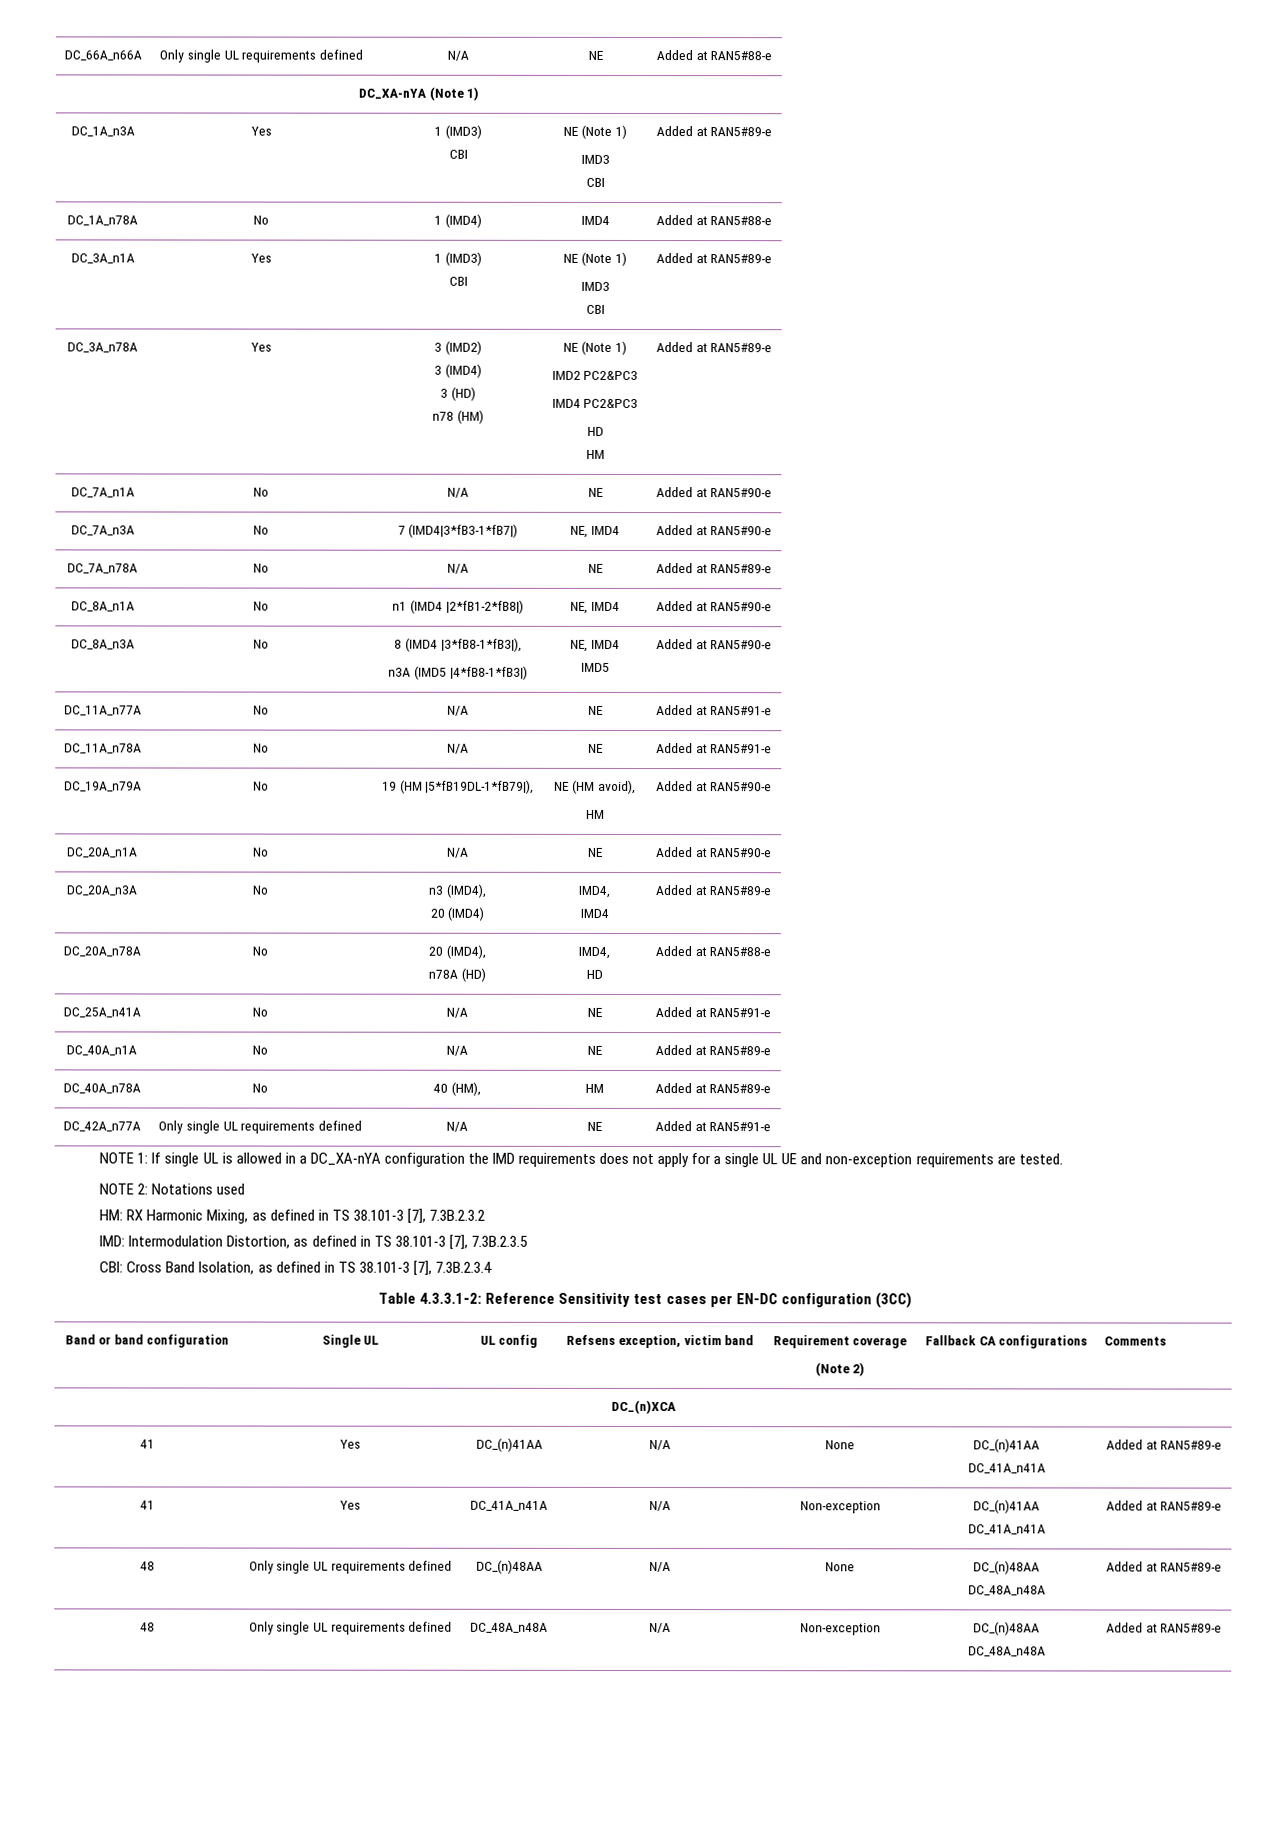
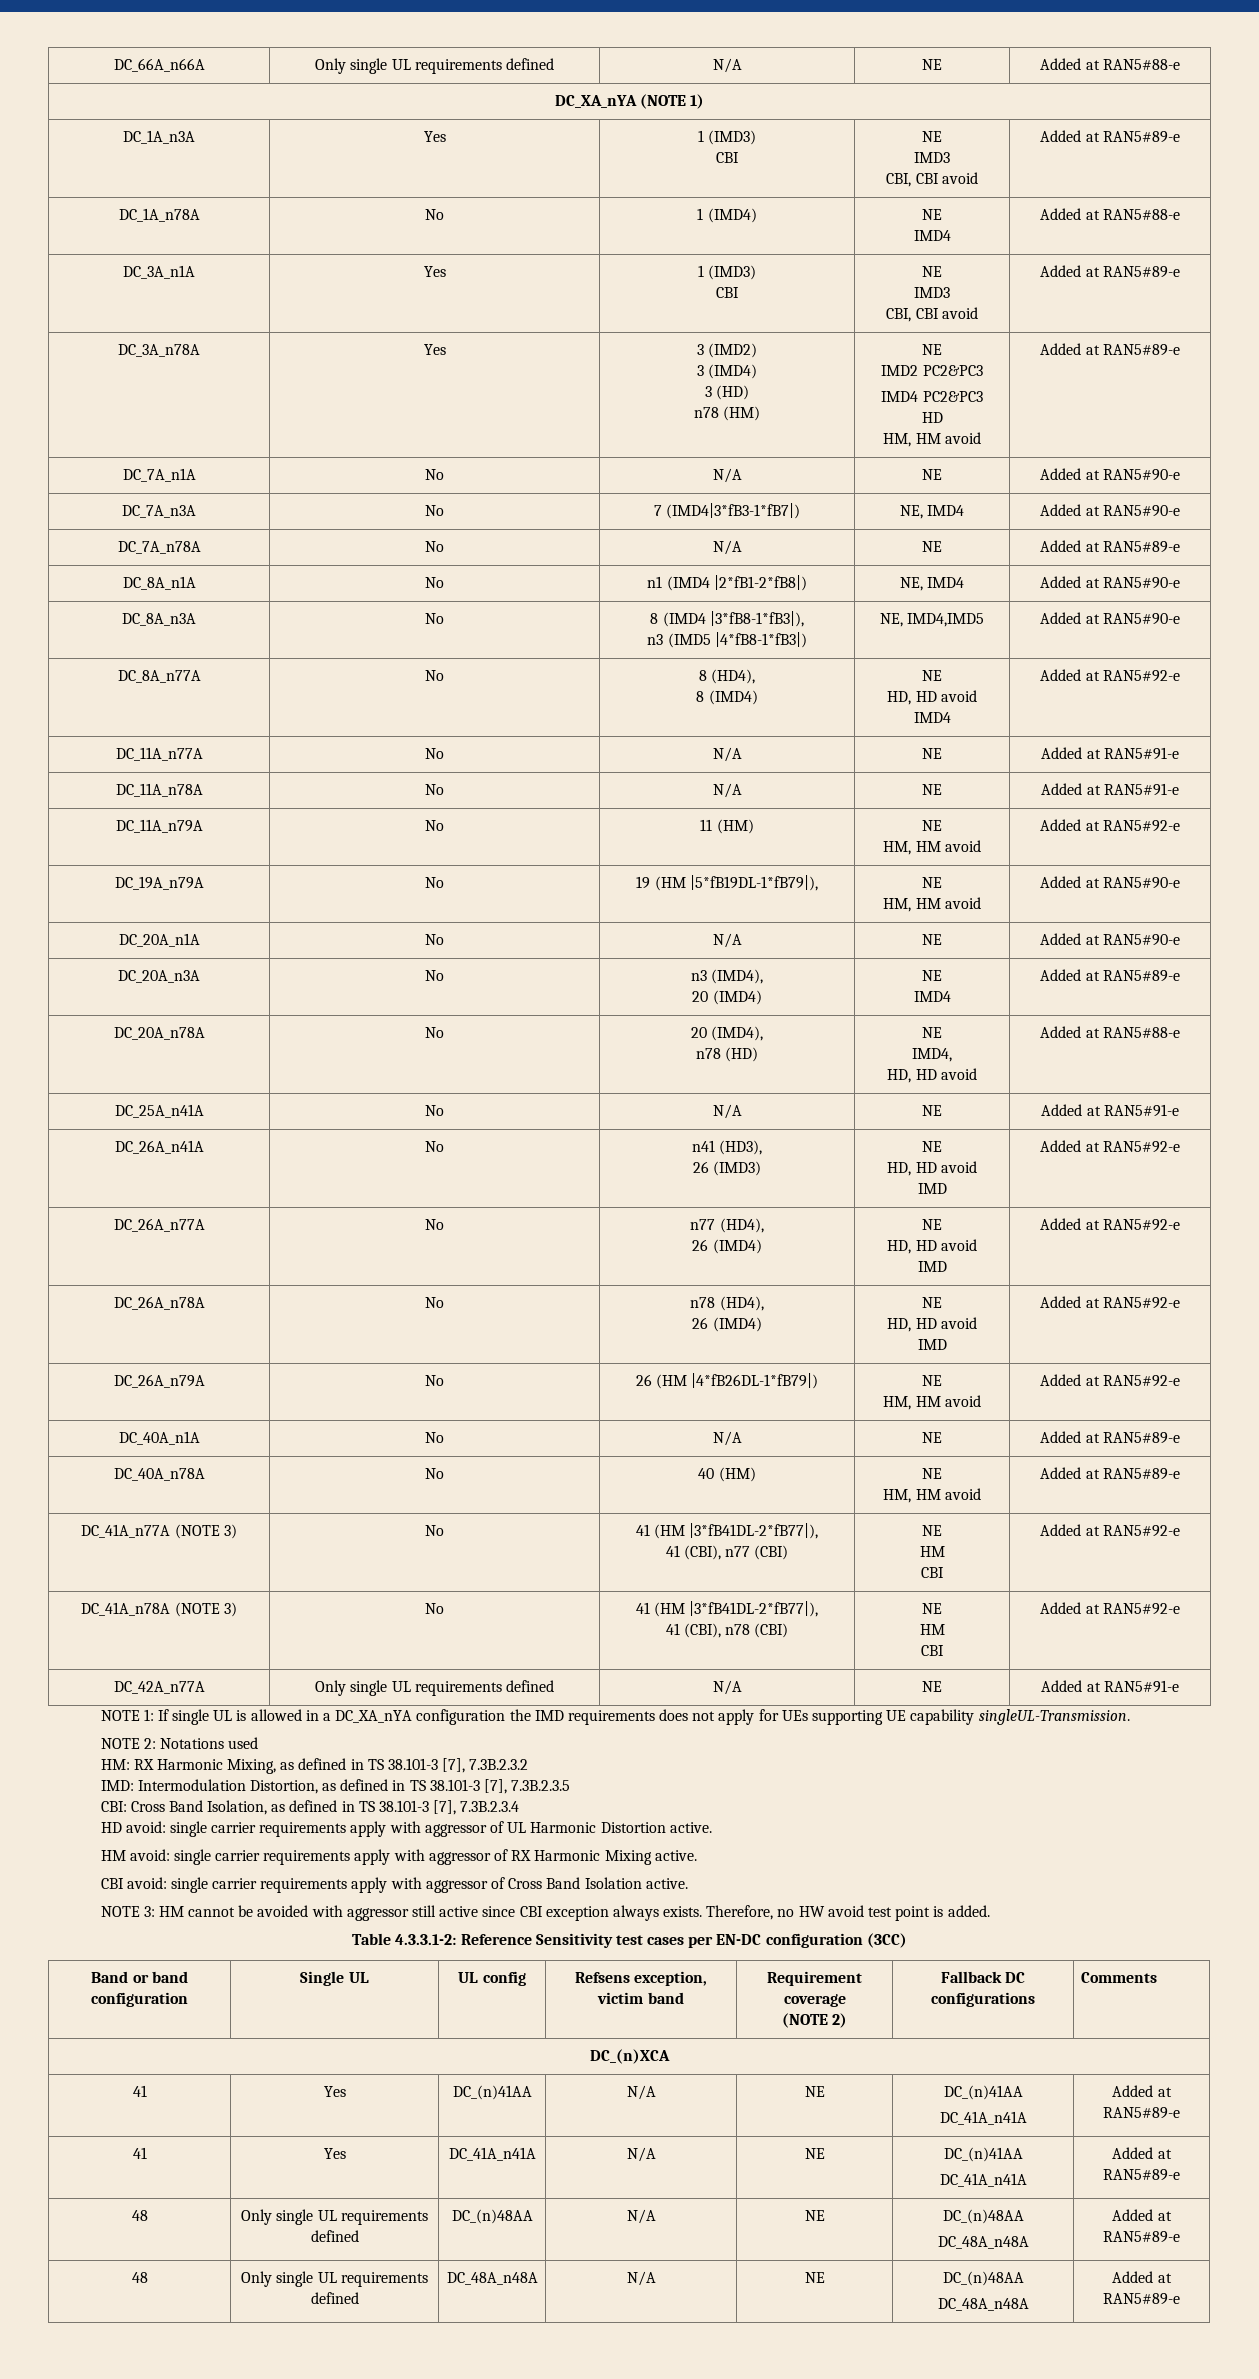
[357,86,464,101] DC_XA-nYA (Note -> [554,94,686,109] DC_XA_nYA (NOTE
[581,124,627,139] [580,154,610,164] [585,177,605,187] (Note 1) // IMD3 // CBI -> [914,152,950,163] [886,172,978,187] // IMD3 // CBI, CBI avoid
(482, 220) none -> [922,209,942,220] NE //
[581,251,627,266] [580,281,610,291] [585,304,605,314] (Note 1) // IMD3 // CBI -> [914,287,950,298] [886,307,978,322] // IMD3 // CBI, CBI avoid
[581,340,627,355] (Note 1) -> (942, 349) none
[585,449,605,459] HM -> [883,432,981,447] HM, HM avoid
[388,667,412,677] n3A -> [647,634,664,645] n3
[590,639,620,649] [580,662,610,672] [655,639,773,650] IMD4 // IMD5 | Added at RAN5#90-e -> [907,613,985,627] [1040,612,1180,625] [117,670,201,683] [425,670,445,681] [698,669,756,684] [696,690,758,705] [922,670,942,681] [887,690,977,705] [913,712,951,723] [1040,669,1180,682] IMD4,IMD5 | Added at RAN5#90-e // DC_8A_n77A | No | 8 (HD4), // 8 (IMD4) | NE // HD, HD avoid // IMD4 | Added at RAN5#92-e
(773, 749) none -> [115,819,203,833] [425,820,445,831] [700,819,754,834] [922,820,942,831] [883,840,981,855] [1040,819,1180,832] // DC_11A_n79A | No | 11 (HM) | NE // HM, HM avoid | Added at RAN5#92-e
[572,779,636,794] [585,809,605,819] (HM avoid), // HM -> [883,897,981,912] // HM, HM avoid
[579,885,611,898] IMD4, -> [922,970,942,981] NE
[428,969,459,979] n78A -> [695,1048,721,1059] n78
[578,946,610,959] [585,969,603,979] IMD4, // HD -> [922,1027,942,1038] [912,1048,952,1062] [887,1068,977,1083] NE // IMD4, // HD, HD avoid
(772, 1013) none -> [114,1140,204,1154] [425,1141,445,1152] [691,1140,763,1155] [692,1161,762,1176] [922,1141,942,1152] [887,1161,977,1176] [917,1183,947,1194] [1040,1140,1180,1153] [113,1218,205,1232] [425,1219,445,1230] [690,1218,764,1233] [692,1239,762,1254] [922,1219,942,1230] [887,1239,977,1254] [917,1261,947,1272] [1040,1218,1180,1231] [113,1296,205,1310] [425,1297,445,1308] [690,1296,764,1311] [692,1317,762,1332] [922,1297,942,1308] [887,1317,977,1332] [917,1339,947,1350] [1040,1296,1180,1309] [113,1374,205,1388] [425,1375,445,1386] [635,1373,819,1389] [922,1375,942,1386] [883,1395,981,1410] [1040,1374,1180,1387] // DC_26A_n41A | No | n41 (HD3), // 26 (IMD3) | NE // HD, HD avoid // IMD | Added at RAN5#92-e // DC_26A_n77A | No | n77 (HD4), // 26 (IMD4) | NE // HD, HD avoid // IMD | Added at RAN5#92-e // DC_26A_n78A | No | n78 (HD4), // 26 (IMD4) | NE // HD, HD avoid // IMD | Added at RAN5#92-e // DC_26A_n79A | No | 26 (HM |4*fB26DL-1*fB79|) | NE // HM, HM avoid | Added at RAN5#92-e
[450,1081,481,1096] [584,1083,604,1093] [654,1083,772,1094] (HM), | HM | Added at RAN5#89-e -> [718,1467,756,1482] [922,1468,942,1479] [883,1488,981,1503] [1040,1467,1180,1480] [81,1524,237,1539] [425,1525,445,1536] [635,1523,819,1539] [665,1545,789,1560] [922,1525,942,1536] [919,1546,945,1557] [921,1567,944,1578] [1040,1524,1180,1537] [81,1602,237,1617] [425,1603,445,1614] [635,1601,819,1617] [665,1623,789,1638] [922,1603,942,1614] [919,1624,945,1635] [921,1645,944,1656] [1040,1602,1180,1615] (HM) | NE // HM, HM avoid | Added at RAN5#89-e // DC_41A_n77A (NOTE 3) | No | 41 (HM |3*fB41DL-2*fB77|), // 41 (CBI), n77 (CBI) | NE // HM // CBI | Added at RAN5#92-e // DC_41A_n78A (NOTE 3) | No | 41 (HM |3*fB41DL-2*fB77|), // 41 (CBI), n78 (CBI) | NE // HM // CBI | Added at RAN5#92-e
[309,1152,381,1166] DC_XA-nYA -> [335,1710,413,1723] DC_XA_nYA
[713,1153,1063,1168] a single UL UE and non-exception requirements are tested. -> [781,1709,1130,1725] UEs supporting UE capability singleUL-Transmission.
(492, 1267) none -> [100,1821,712,1837] [100,1849,697,1865] [100,1877,688,1893] [100,1905,990,1921] // HD avoid: single carrier requirements apply with aggressor of UL Harmonic Distortion active. // HM avoid: single carrier requirements apply with aggressor of RX Harmonic Mixing active. // CBI avoid: single carrier requirements apply with aggressor of Cross Band Isolation active. // NOTE 3: HM cannot be avoided with aggressor still active since CBI exception always exists. Therefore, no HW avoid test point is added.
[814,1362,850,1377] (Note -> [781,2013,828,2028] (NOTE
[978,1336,996,1346] CA -> [1005,1972,1026,1983] DC
[825,1440,855,1450] | None -> [804,2086,825,2097] | NE
[799,1501,881,1514] Non-exception -> [804,2148,825,2159] NE
[825,1562,855,1572] | None -> [804,2210,825,2221] | NE
[799,1623,881,1636] Non-exception -> [804,2272,825,2283] NE

